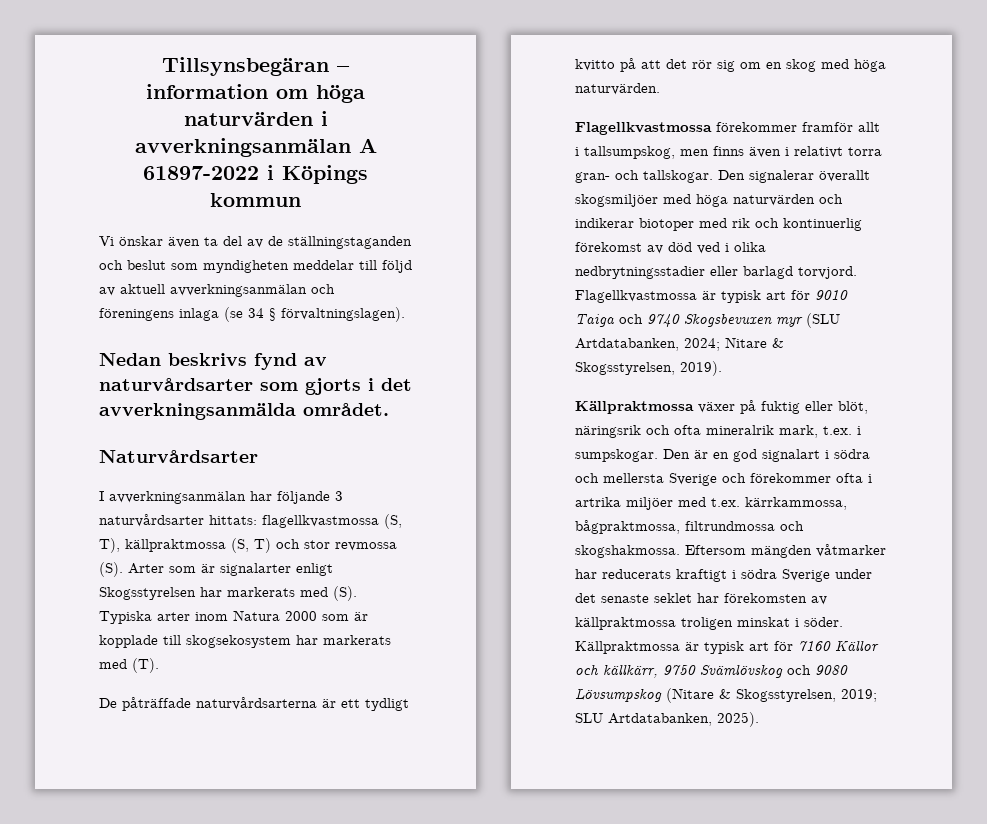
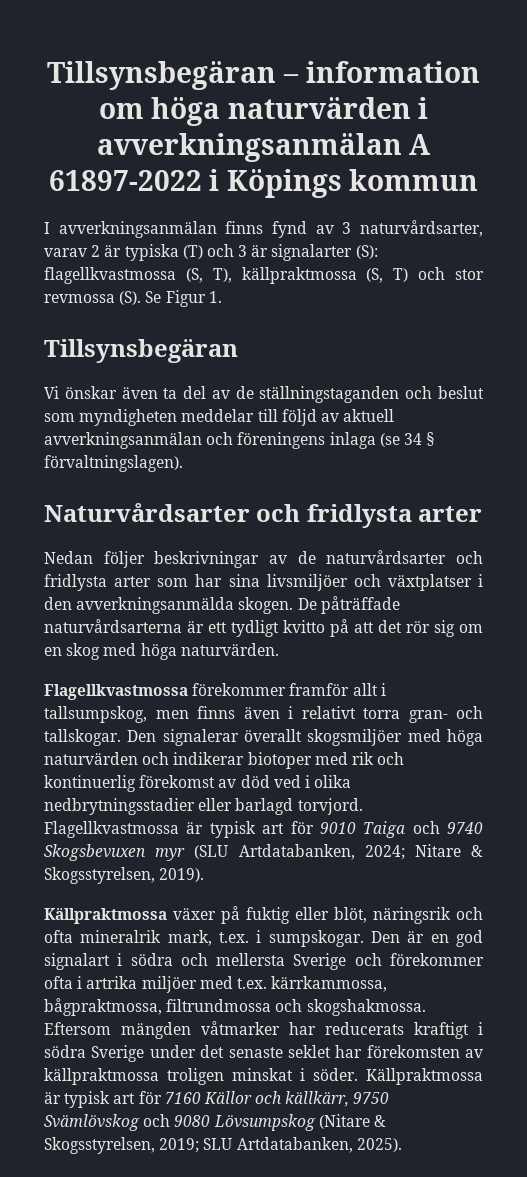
(301, 200) none -> [44,220,484,238] [44,244,378,261] [44,267,484,284] [44,290,222,307] [44,339,238,363] // I avverkningsanmälan finns fynd av 3 naturvårdsarter, varav 2 är typiska (T) och 3 är signalarter (S): flagellkvastmossa (S, T), källpraktmossa (S, T) och stor revmossa (S). Se Figur 1. // Tillsynsbegäran
[99,353,327,370] [99,378,412,395] [99,403,389,420] [99,450,258,463] [99,491,343,504] [99,514,402,529] [99,538,397,553] [99,562,333,577] [99,586,357,601] [99,610,368,624] [99,635,391,648] [99,658,159,673] Nedan beskrivs fynd av naturvårdsarter som gjorts i det avverkningsanmälda området. // Naturvårdsarter // I avverkningsanmälan har följande 3 naturvårdsarter hittats: flagellkvastmossa (S, T), källpraktmossa (S, T) och stor revmossa (S). Arter som är signalarter enligt Skogsstyrelsen har markerats med (S). Typiska arter inom Natura 2000 som är kopplade till skogsekosystem har markerats med (T). // -> [44,503,483,528] [44,550,483,568] [44,574,483,591] [44,597,294,614] Naturvårdsarter och fridlysta arter // Nedan följer beskrivningar av de naturvårdsarter och fridlysta arter som har sina livsmiljöer och växtplatser i den avverkningsanmälda skogen.

